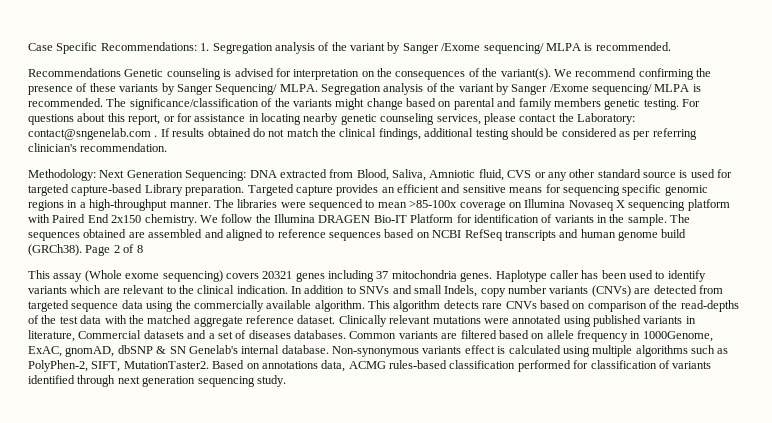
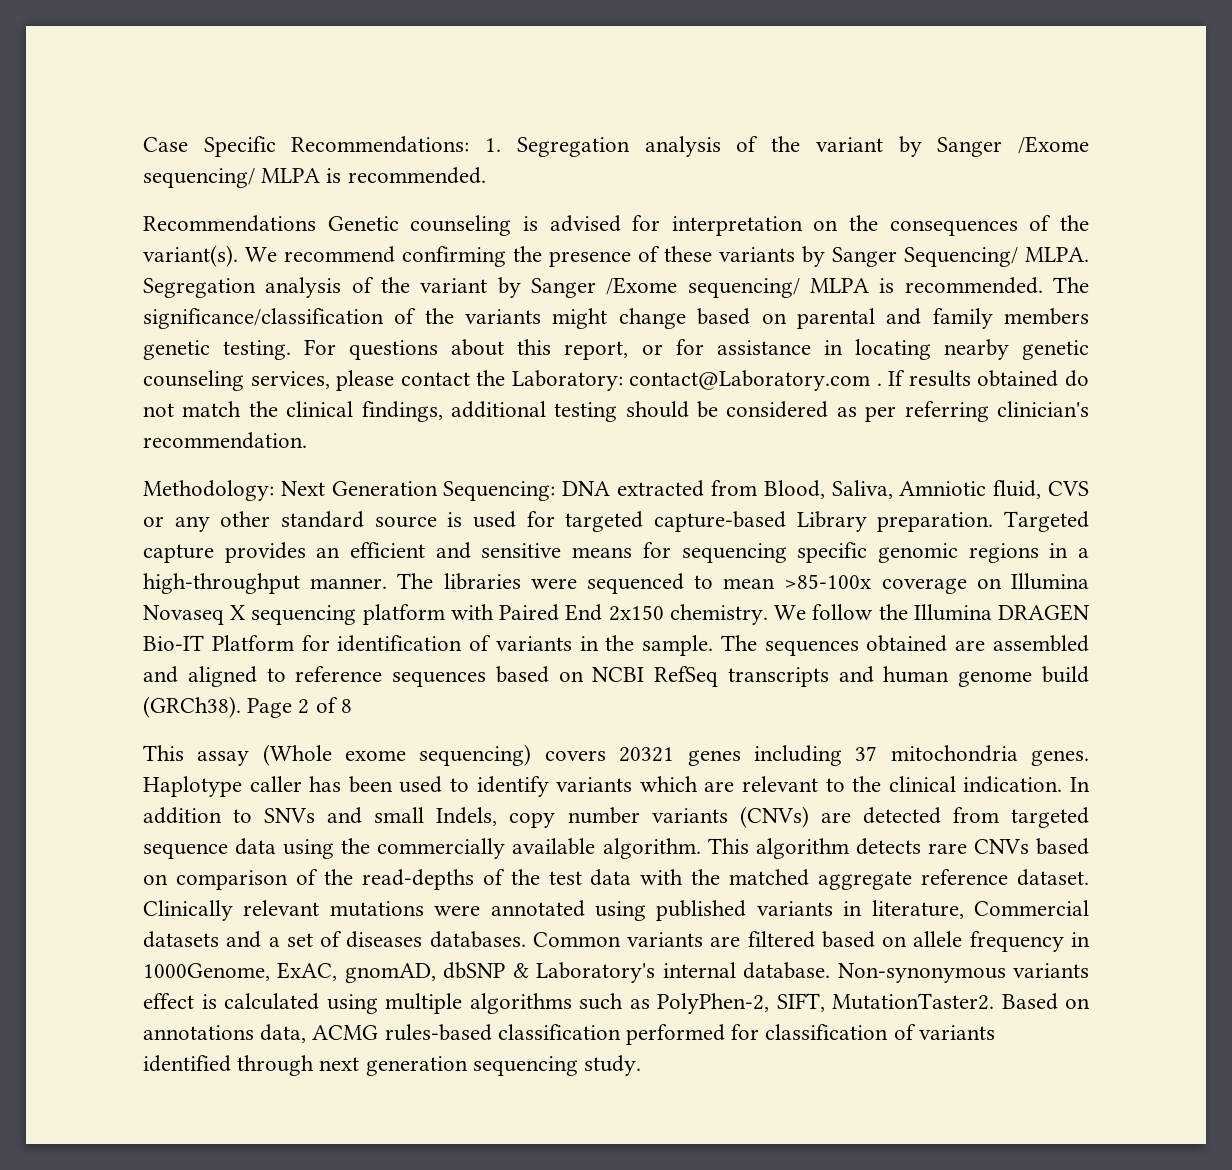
[28,128,151,140] contact@sngenelab.com -> [629,370,871,391] contact@Laboratory.com
[169,345,238,354] SN Genelab's -> [536,962,656,983] Laboratory's

